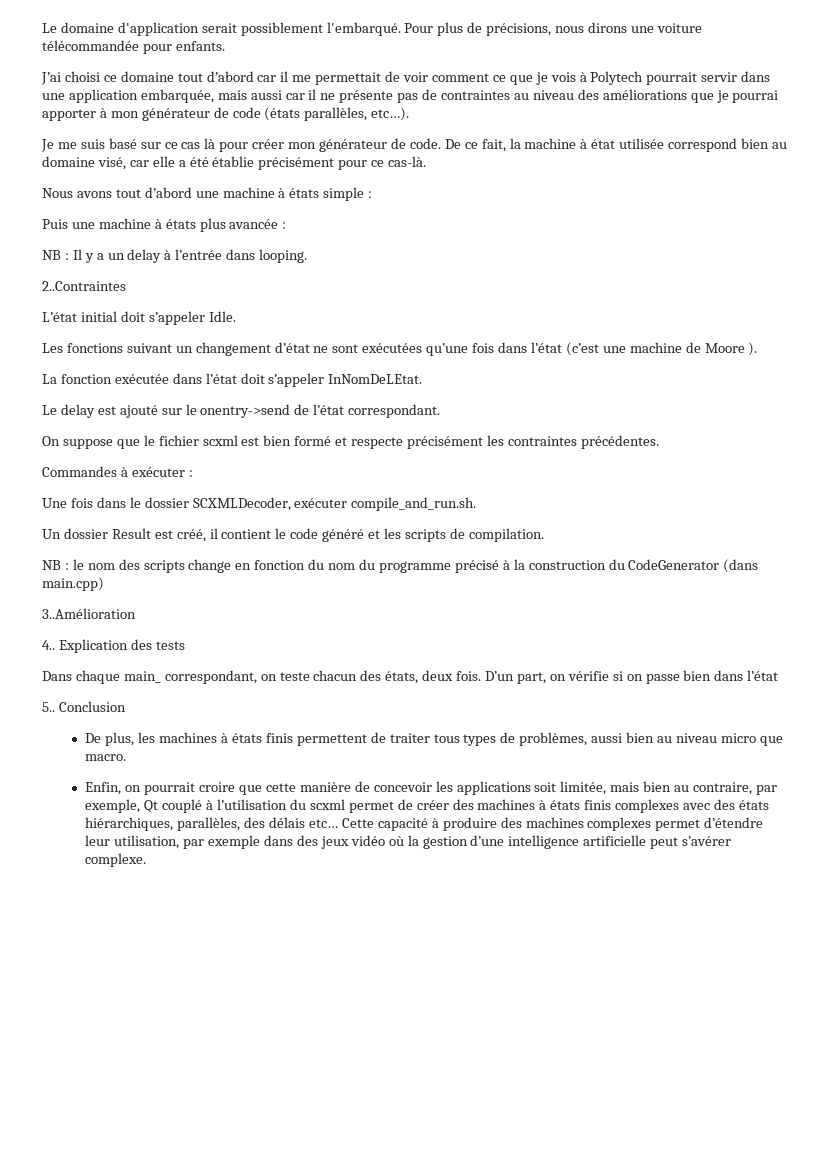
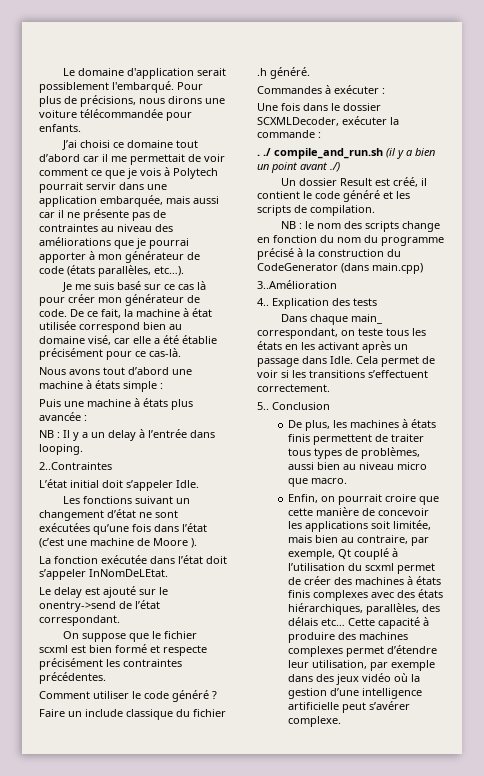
(659, 442) none -> [39,690,217,702] [39,709,226,720] [257,67,310,79] // Comment utiliser le code généré ? // Faire un include classique du fichier .h généré.
[351,497,477,511] compile_and_run.sh. -> [390,117,399,125] [257,130,321,138] [257,148,435,159] [257,162,340,173] la commande : // . ./ compile_and_run.sh (il y a bien un point avant ./)
[313,670,779,684] chacun des états, deux fois. D’un part, on vérifie si on passe bien dans l’état -> [386,328,426,336] [257,341,408,353] [257,356,435,367] [257,370,428,378] [257,384,330,392] tous les états en les activant après un passage dans Idle. Cela permet de voir si les transitions s’effectuent correctement.

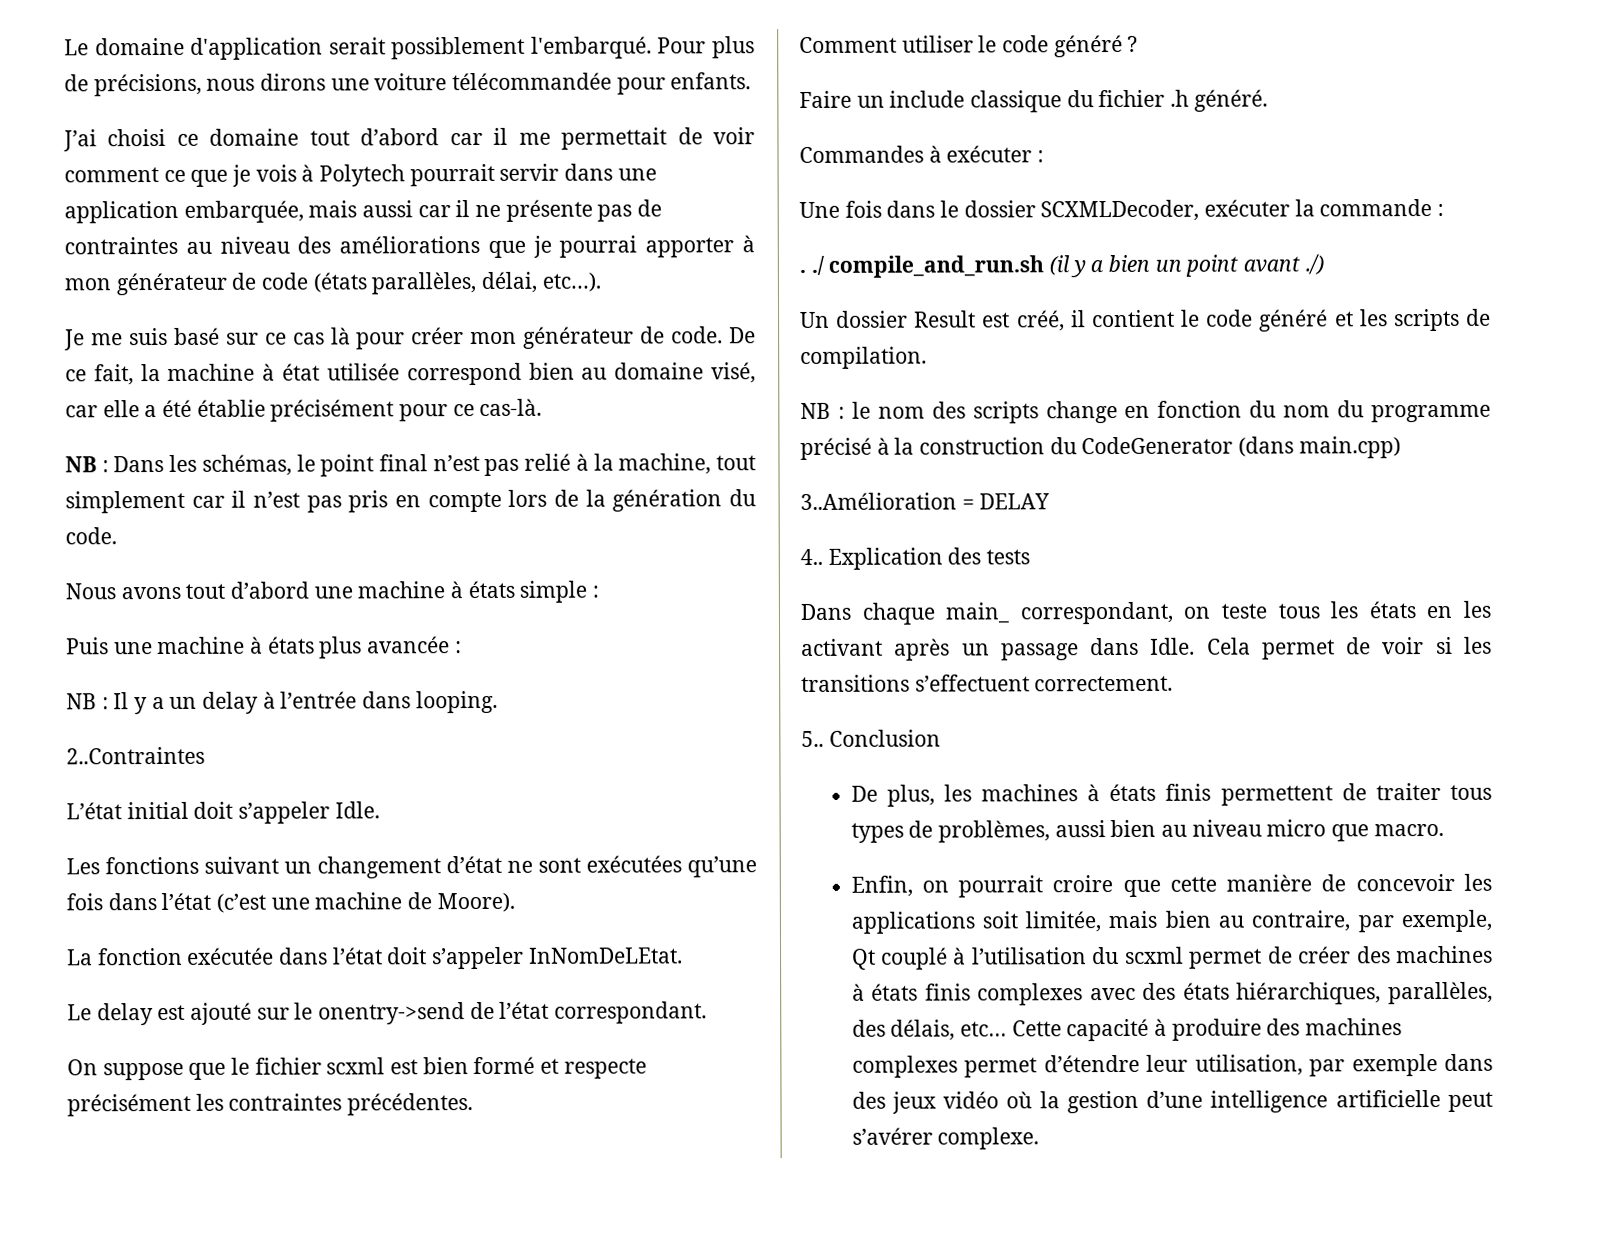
(151, 271) none -> [481,271,538,293] délai,
(181, 352) none -> [65,453,756,477] [65,489,756,514] [65,527,117,545] // NB : Dans les schémas, le point final n’est pas relié à la machine, tout simplement car il n’est pas pris en compte lors de la génération du code.
[153,538,197,548] Moore ). -> [436,892,515,913] Moore).
(337, 284) none -> [961,493,1051,510] = DELAY
[287,617,318,626] délais -> [890,1019,956,1041] délais,

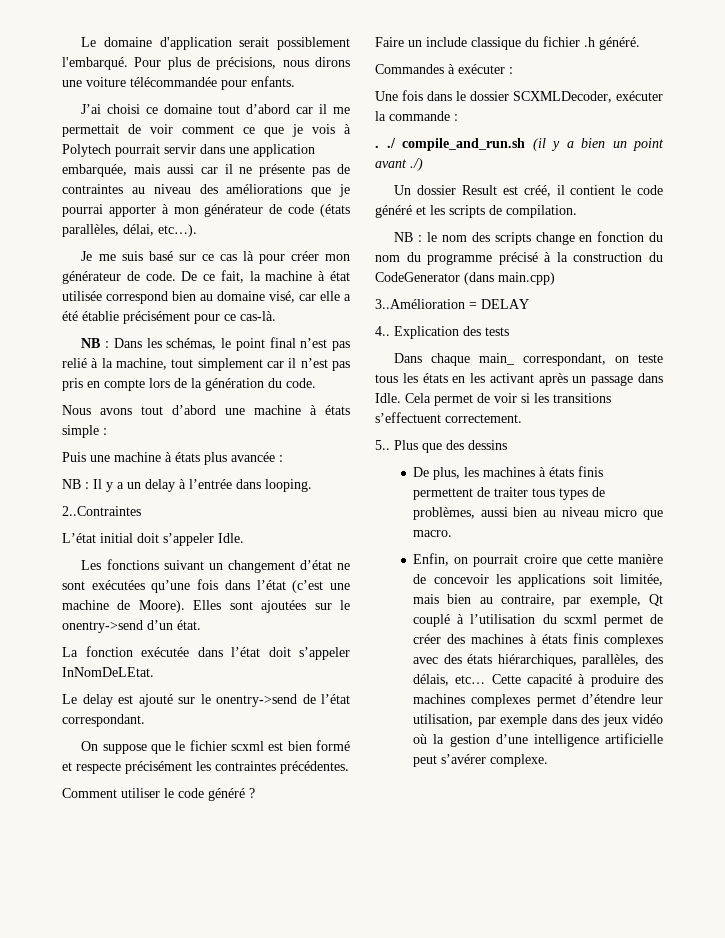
(515, 902) none -> [193,600,350,613] [62,620,201,633] Elles sont ajoutées sur le onentry->send d’un état.
[828,729,941,747] Conclusion -> [394,440,507,453] Plus que des dessins

